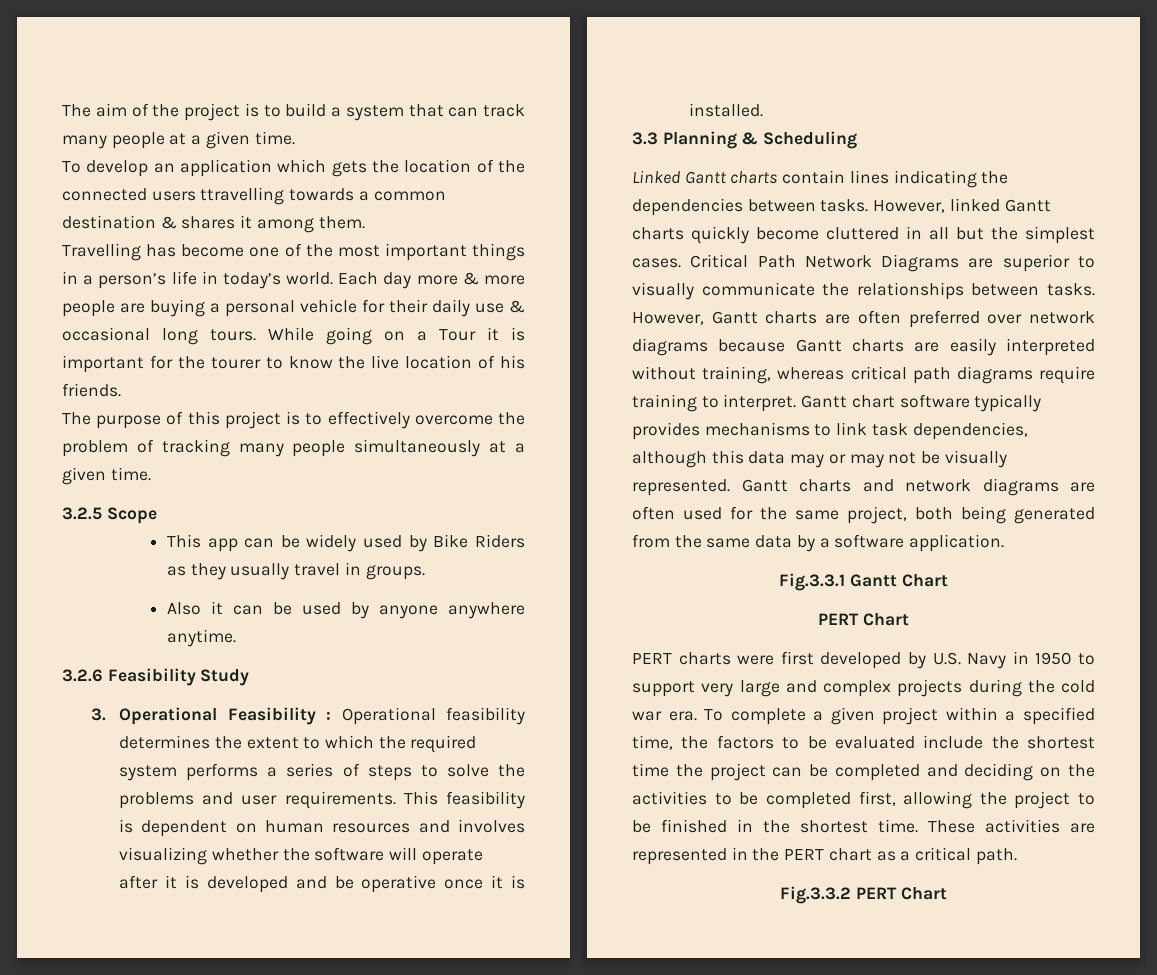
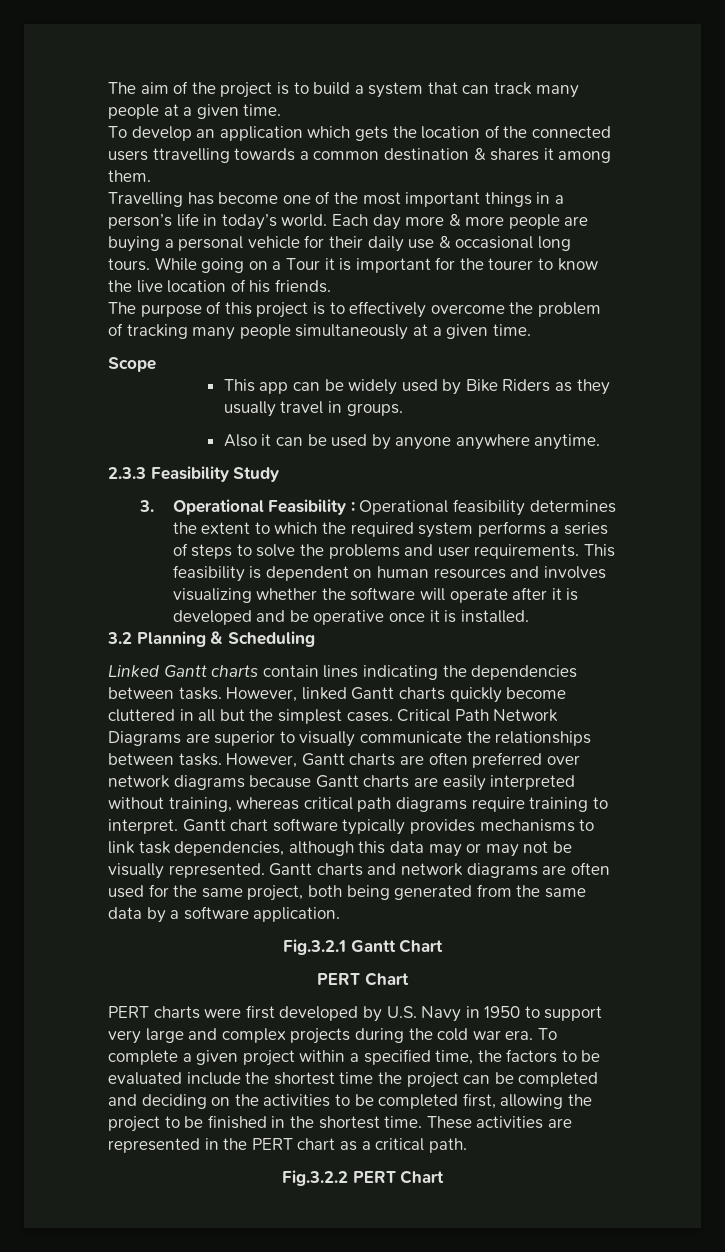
[62,507,102,520] 3.2.5 -> (531, 330) none
[62,669,103,682] 3.2.6 -> [108,467,146,479] 2.3.3
[632,132,658,145] 3.3 -> [107,632,132,644] 3.2
[779,573,846,591] Fig.3.3.1 -> [282,939,346,955] Fig.3.2.1
[780,886,852,904] Fig.3.3.2 -> [281,1170,348,1186] Fig.3.2.2

